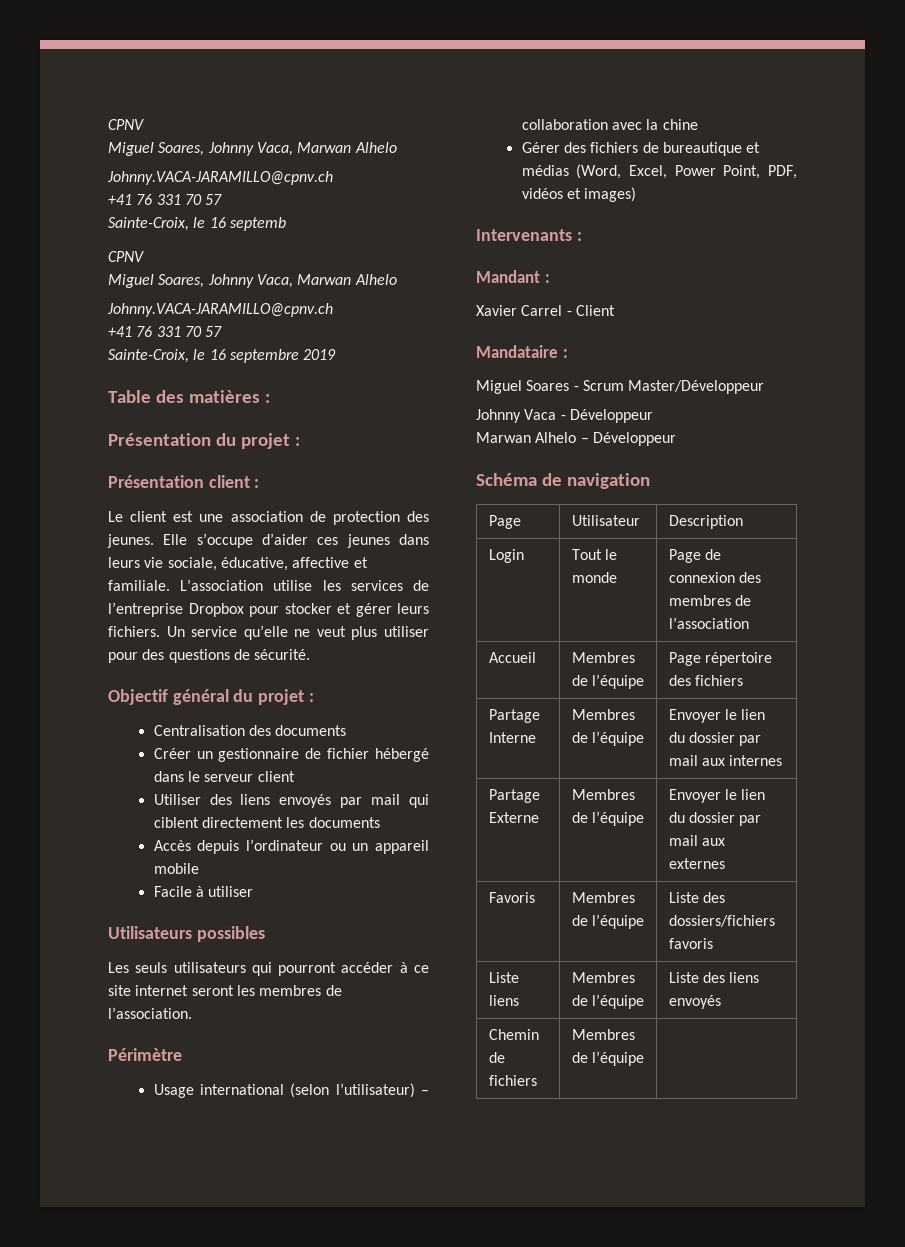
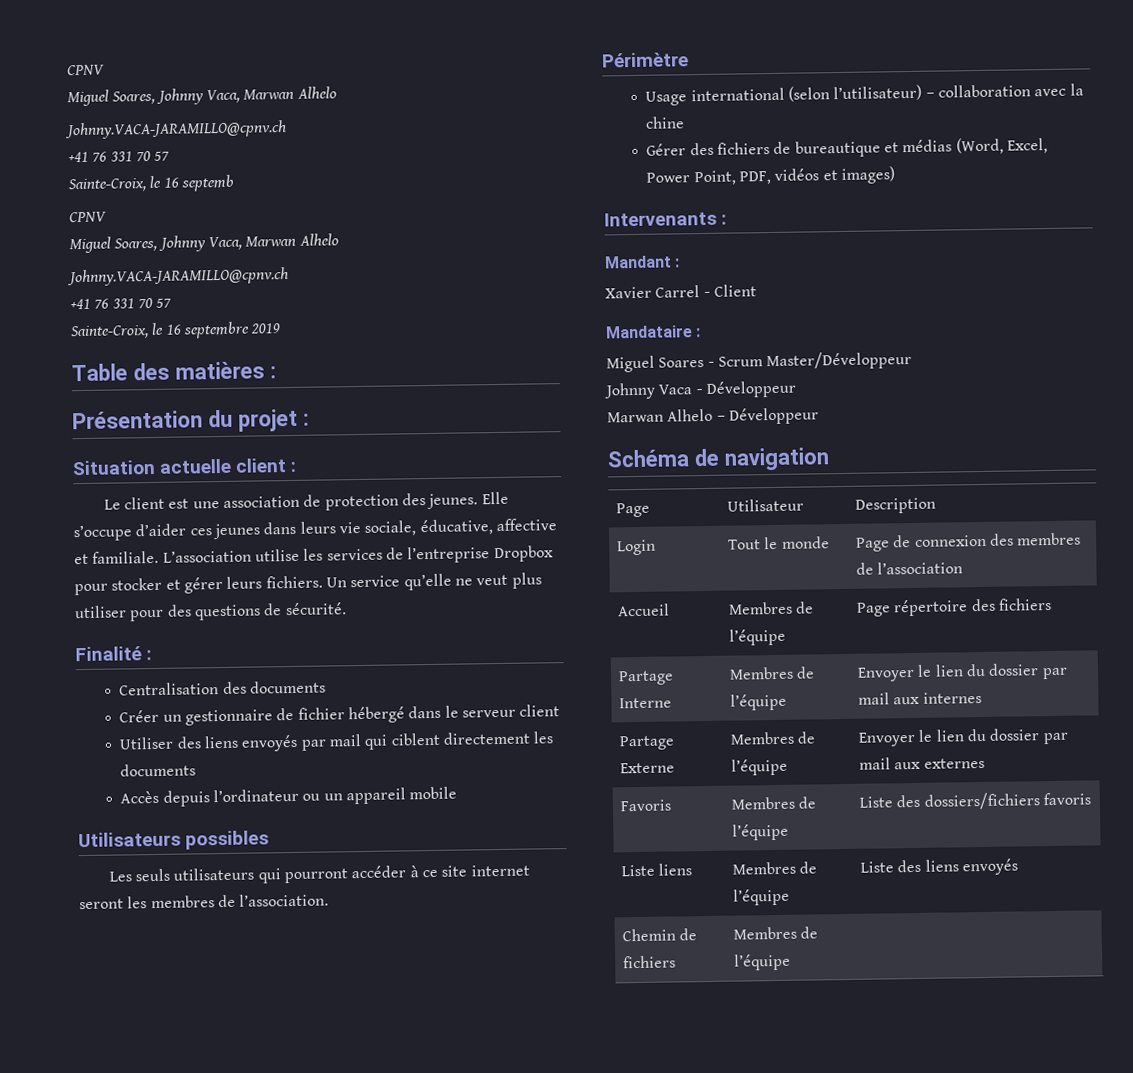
[108,475,204,488] Présentation -> [72,458,233,476] Situation actuelle
[108,689,305,705] Objectif général du projet -> [75,646,142,662] Finalité
[153,886,254,897] // Facile à utiliser -> (458, 793) none

